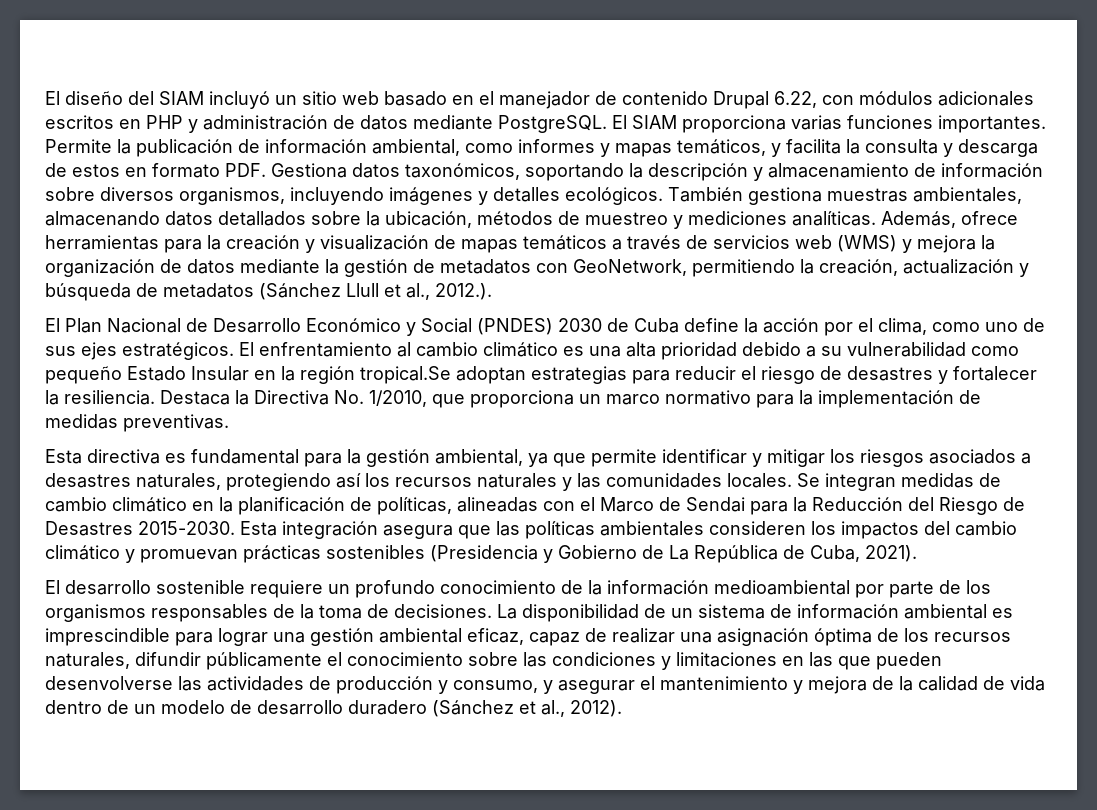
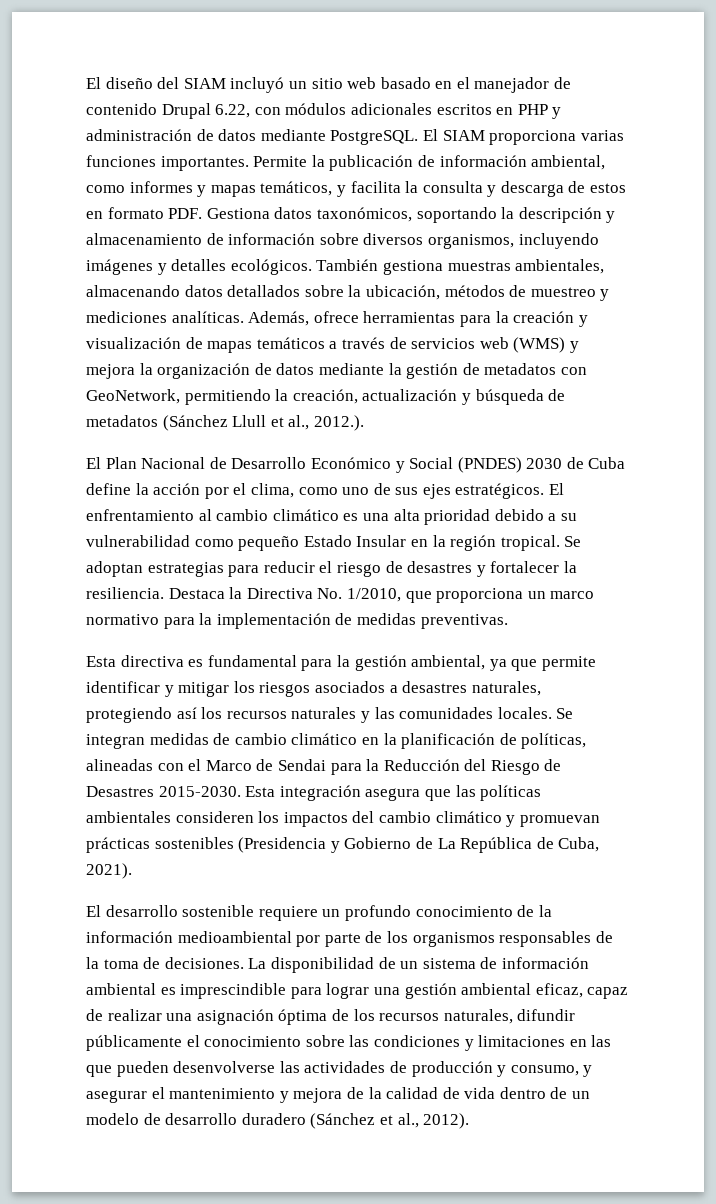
[360,366,451,384] tropical.Se -> [500,535,582,551] tropical. Se

